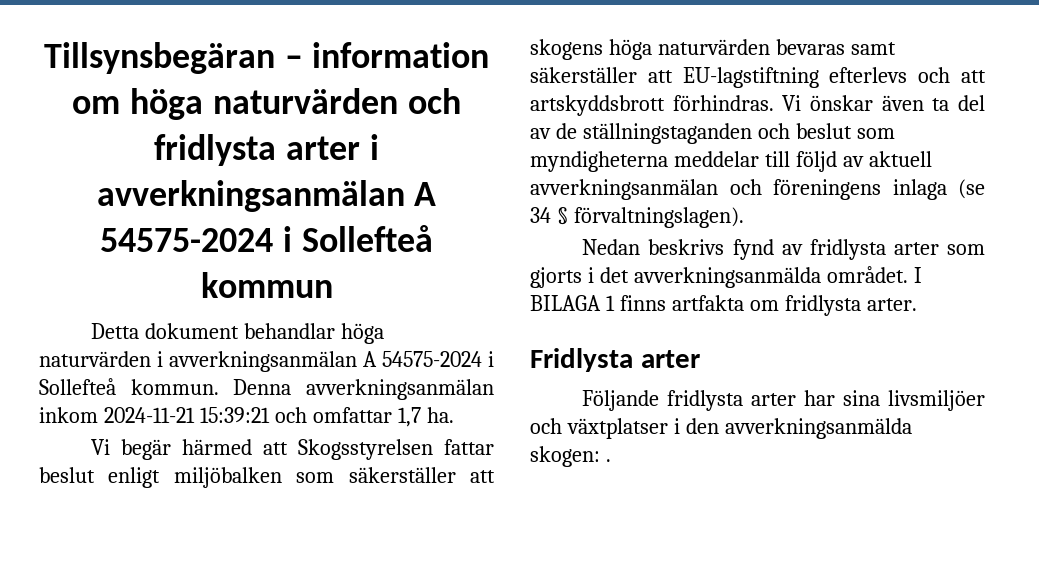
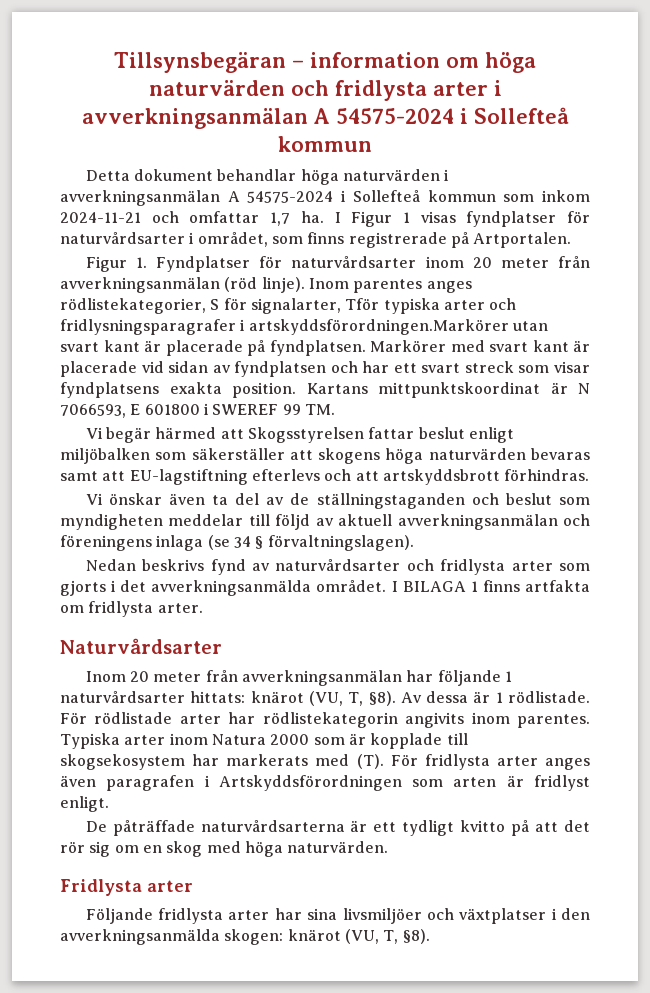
[130,379,494,400] kommun. Denna avverkningsanmälan -> [427,190,535,202] kommun som
[199,407,270,423] 15:39:21 -> (141, 217) none
(454, 415) none -> [334,211,590,227] [60,232,572,248] [85,256,591,272] [60,277,472,293] [60,298,517,314] [60,319,548,335] [60,340,590,356] [60,361,591,377] [60,382,590,398] [60,403,335,418] I Figur 1 visas fyndplatser för naturvårdsarter i området, som finns registrerade på Artportalen. // Figur 1. Fyndplatser för naturvårdsarter inom 20 meter från avverkningsanmälan (röd linje). Inom parentes anges rödlistekategorier, S för signalarter, Tför typiska arter och fridlysningsparagrafer i artskyddsförordningen.Markörer utan svart kant är placerade på fyndplatsen. Markörer med svart kant är placerade vid sidan av fyndplatsen och har ett svart streck som visar fyndplatsens exakta position. Kartans mittpunktskoordinat är N 7066593, E 601800 i SWEREF 99 TM.
[530,67,637,83] säkerställer -> (98, 476) none
(774, 103) none -> (590, 475) //
[530,151,668,172] myndigheterna -> [60,514,163,530] myndigheten
(803, 249) none -> [275,559,434,571] naturvårdsarter och
(917, 304) none -> [60,638,222,654] [85,670,512,686] [60,691,590,706] [60,712,590,728] [60,733,468,749] [60,754,590,770] [60,775,590,791] [60,796,109,812] [85,820,591,836] [60,841,389,857] // Naturvårdsarter // Inom 20 meter från avverkningsanmälan har följande 1 naturvårdsarter hittats: knärot (VU, T, §8). Av dessa är 1 rödlistade. För rödlistade arter har rödlistekategorin angivits inom parentes. Typiska arter inom Natura 2000 som är kopplade till skogsekosystem har markerats med (T). För fridlysta arter anges även paragrafen i Artskyddsförordningen som arten är fridlyst enligt. // De påträffade naturvårdsarterna är ett tydligt kvitto på att det rör sig om en skog med höga naturvärden.
[605,459,611,462] . -> [287,929,430,944] knärot (VU, T, §8).

